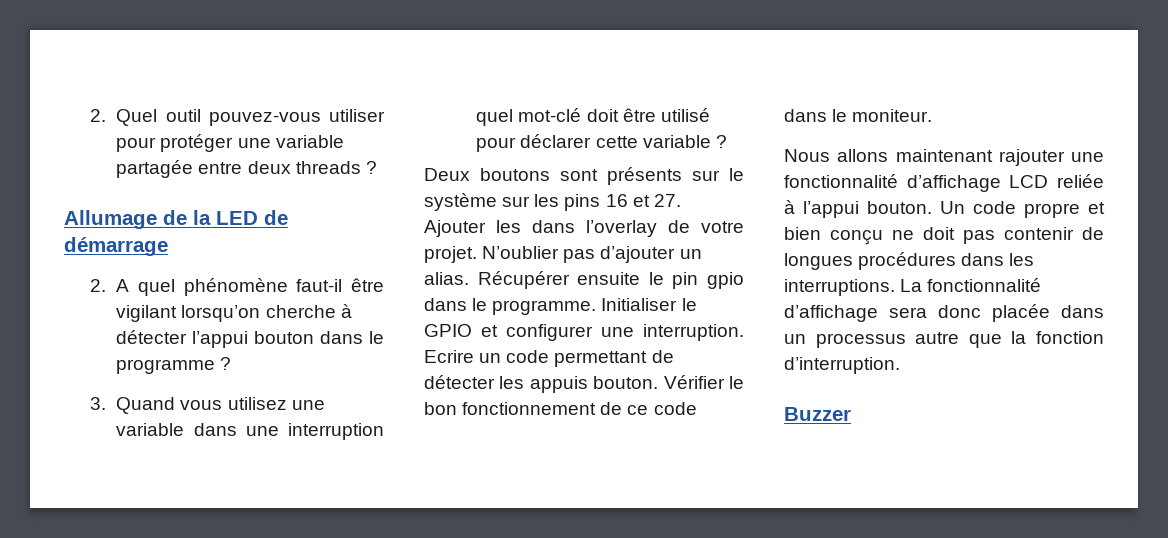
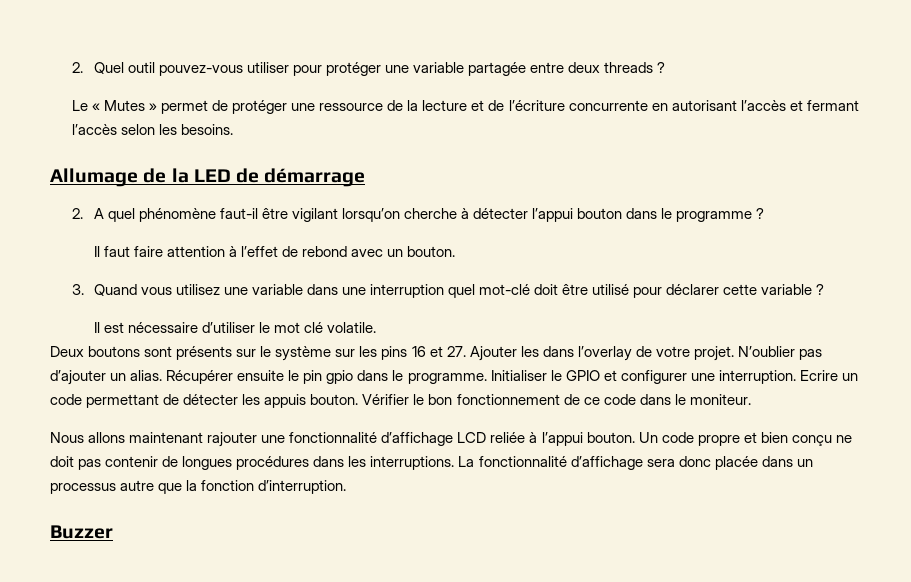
(377, 167) none -> [71,100,859,114] [71,124,233,135] // Le « Mutes » permet de protéger une ressource de la lecture et de l’écriture concurrente en autorisant l’accès et fermant l’accès selon les besoins.
(232, 363) none -> [93,246,456,257] // Il faut faire attention à l’effet de rebond avec un bouton.
(727, 141) none -> [93,322,376,333] // Il est nécessaire d’utiliser le mot clé volatile.

